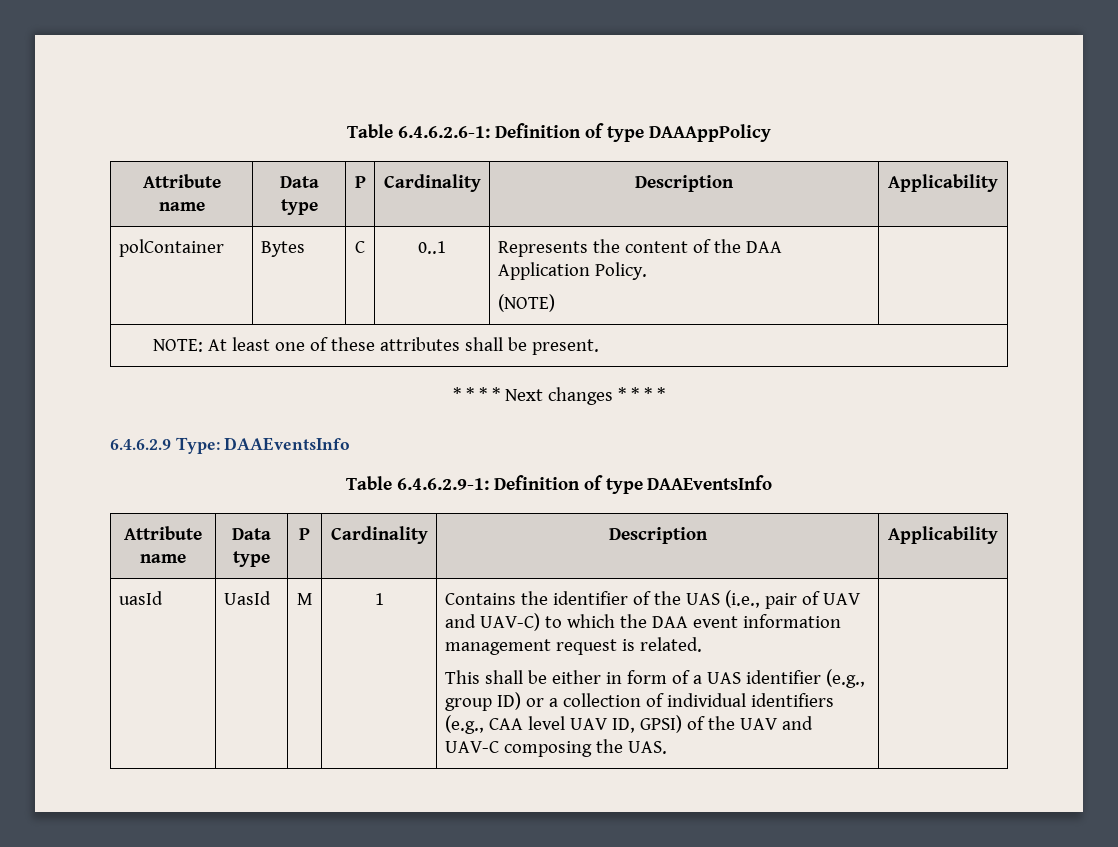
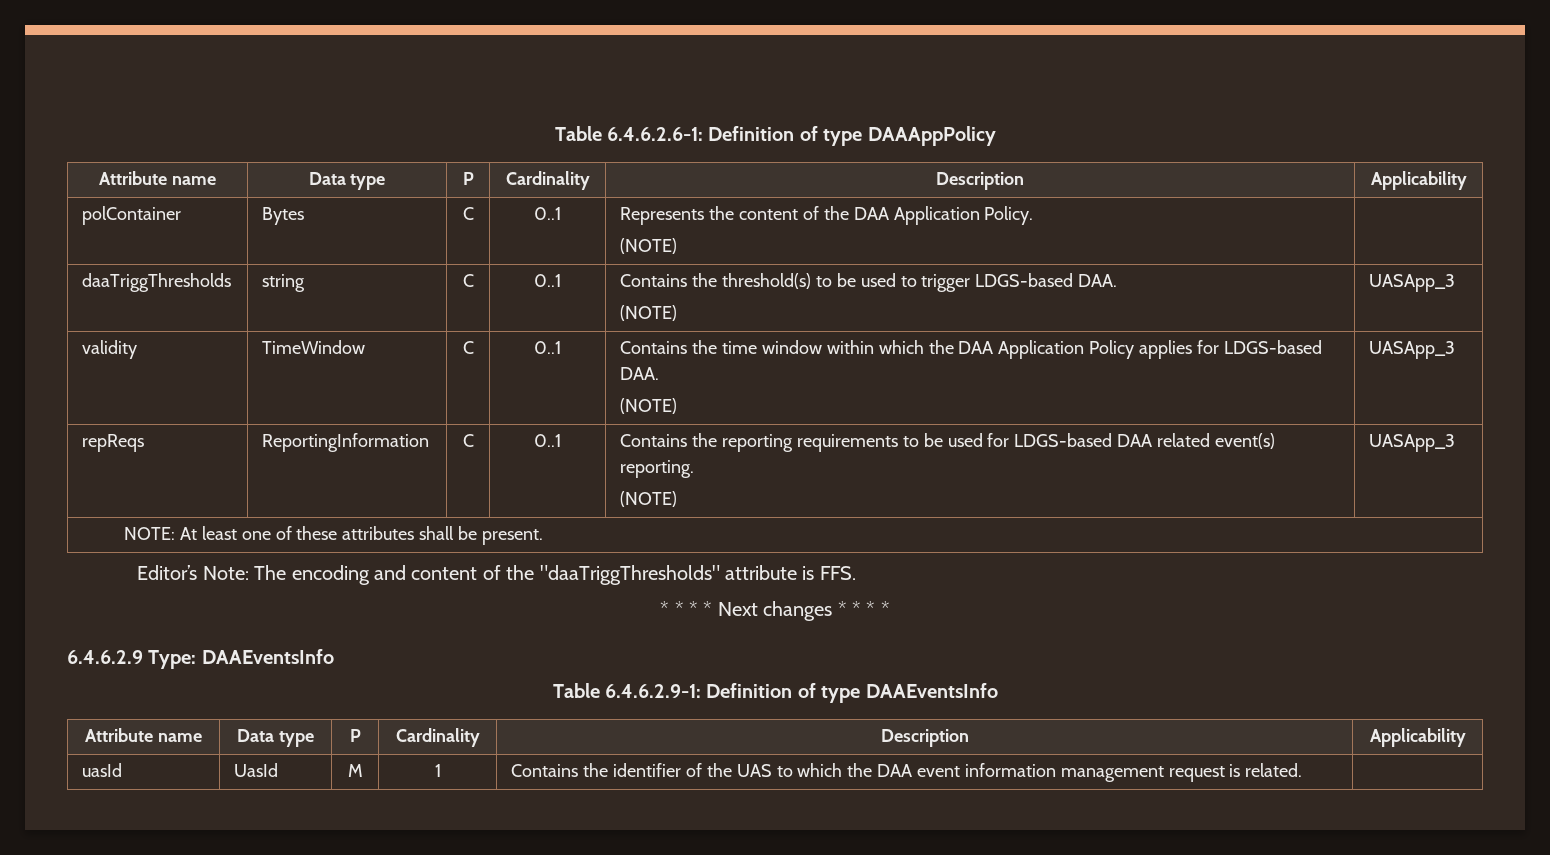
(555, 303) none -> [82,273,232,292] [262,274,306,292] [462,274,474,287] [534,274,561,287] [620,273,1118,292] [620,305,678,321] [1369,274,1456,292] [82,340,138,359] [262,340,366,354] [462,341,474,354] [534,341,561,354] [620,340,1322,359] [620,367,660,380] [620,398,678,414] [1369,341,1456,359] [82,434,145,452] [262,433,430,452] [462,434,474,447] [534,434,561,447] [620,433,1275,452] [620,460,695,478] [620,491,678,507] [1369,434,1456,452] // daaTriggThresholds | string | C | 0..1 | Contains the threshold(s) to be used to trigger LDGS-based DAA. // (NOTE) | UASApp_3 // validity | TimeWindow | C | 0..1 | Contains the time window within which the DAA Application Policy applies for LDGS-based DAA. // (NOTE) | UASApp_3 // repReqs | ReportingInformation | C | 0..1 | Contains the reporting requirements to be used for LDGS-based DAA related event(s) reporting. // (NOTE) | UASApp_3
(600, 347) none -> [136,565,856,585] // Editor’s Note: The encoding and content of the "daaTriggThresholds" attribute is FFS.
[724,590,861,609] [444,613,540,631] (i.e., pair of UAV and UAV-C) -> (772, 770) none
[444,669,865,688] [444,692,834,711] [444,715,813,734] [444,739,667,757] // This shall be either in form of a UAS identifier (e.g., group ID) or a collection of individual identifiers (e.g., CAA level UAV ID, GPSI) of the UAV and UAV-C composing the UAS. -> (1303, 770) none

